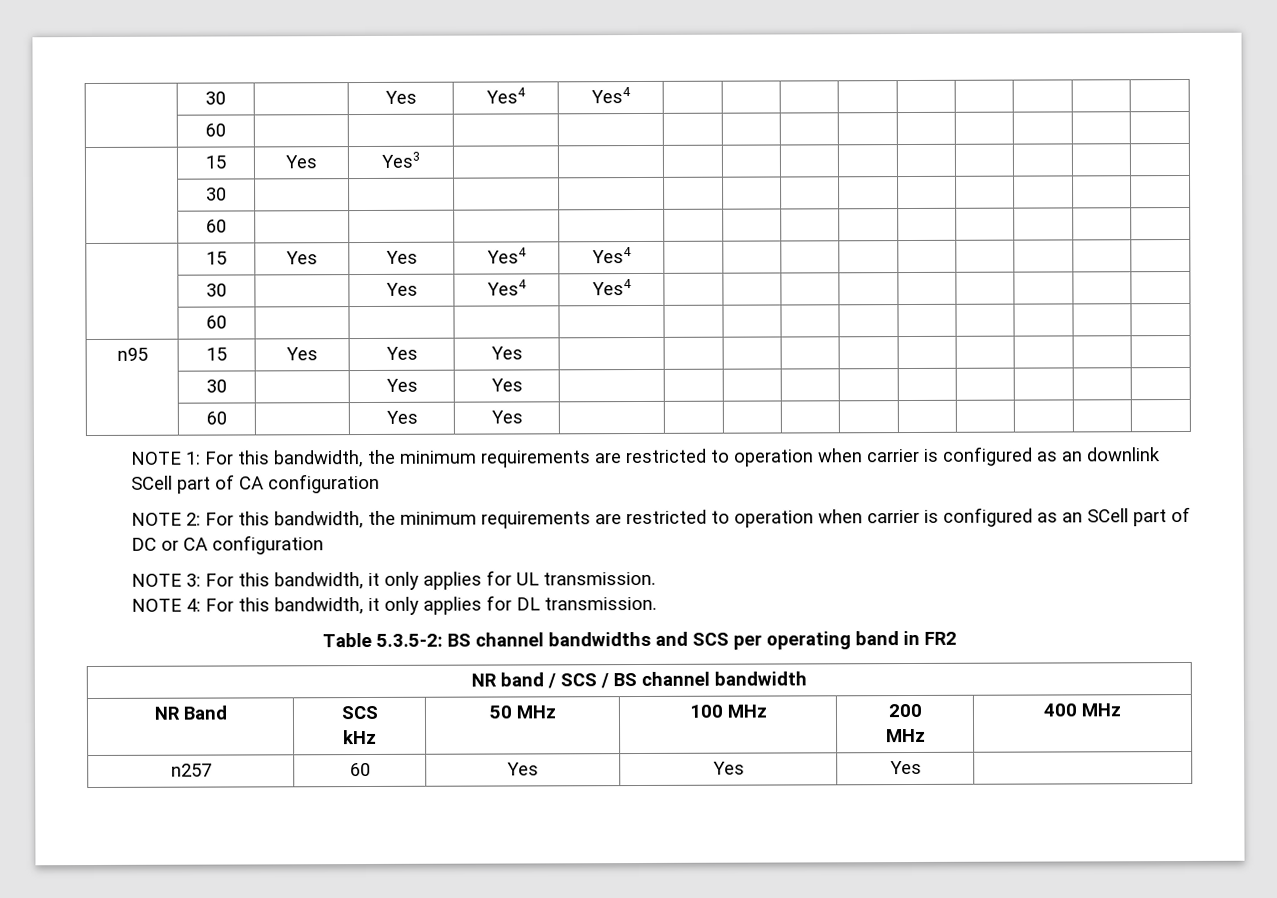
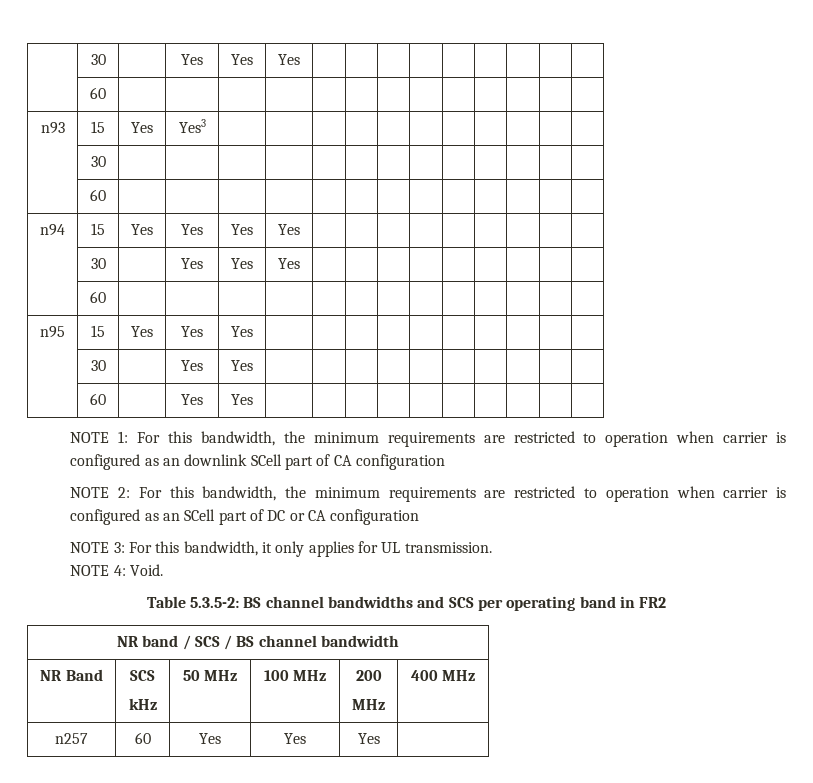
[205,91,226,105] [384,90,417,104] [486,87,526,104] [591,87,631,104] [205,123,226,137] | 30 | | Yes | Yes4 | Yes4 | | | | | | | | | // | 60 | | | | | | | | | | | | | // -> [90,54,106,65] [181,54,203,65] [231,54,253,65] [278,54,300,65] [90,87,106,99] [40,122,65,134] | 30 | | Yes | Yes | Yes | | | | | | | | | // | 60 | | | | | | | | | | | | | // n93
[206,251,227,265] [286,251,318,265] [385,250,418,264] [487,247,527,264] [592,247,632,264] [206,283,227,297] [385,282,418,296] [487,279,527,296] [592,279,632,296] | 15 | Yes | Yes | Yes4 | Yes4 | | | | | | | | | // | 30 | | Yes | Yes4 | Yes4 -> [40,224,65,236] [91,223,105,235] [131,224,153,235] [181,224,203,235] [231,224,253,235] [278,224,300,235] [90,258,106,269] [181,258,203,269] [231,258,253,269] [278,258,300,269] n94 | 15 | Yes | Yes | Yes | Yes | | | | | | | | | // | 30 | | Yes | Yes | Yes
[204,595,657,615] For this bandwidth, it only applies for DL transmission. -> [130,564,164,576] Void.

